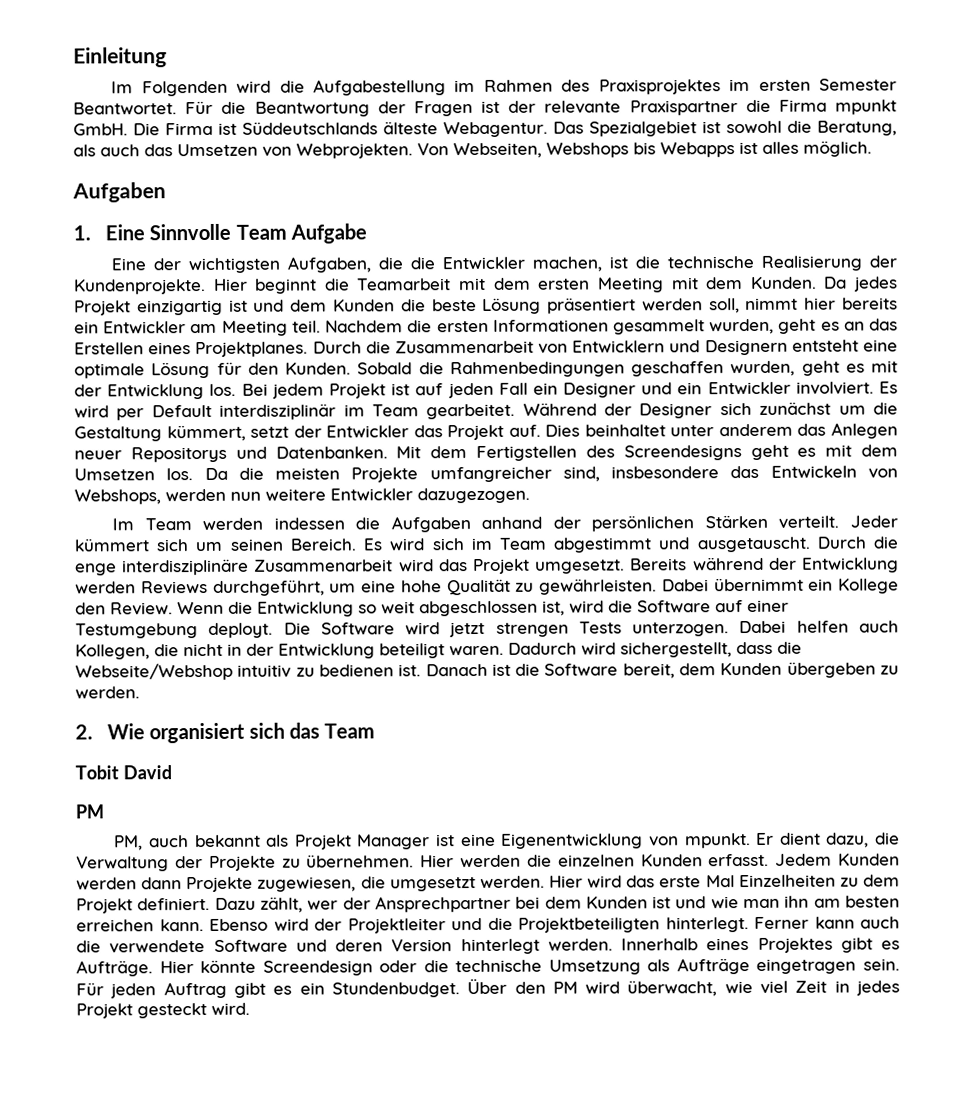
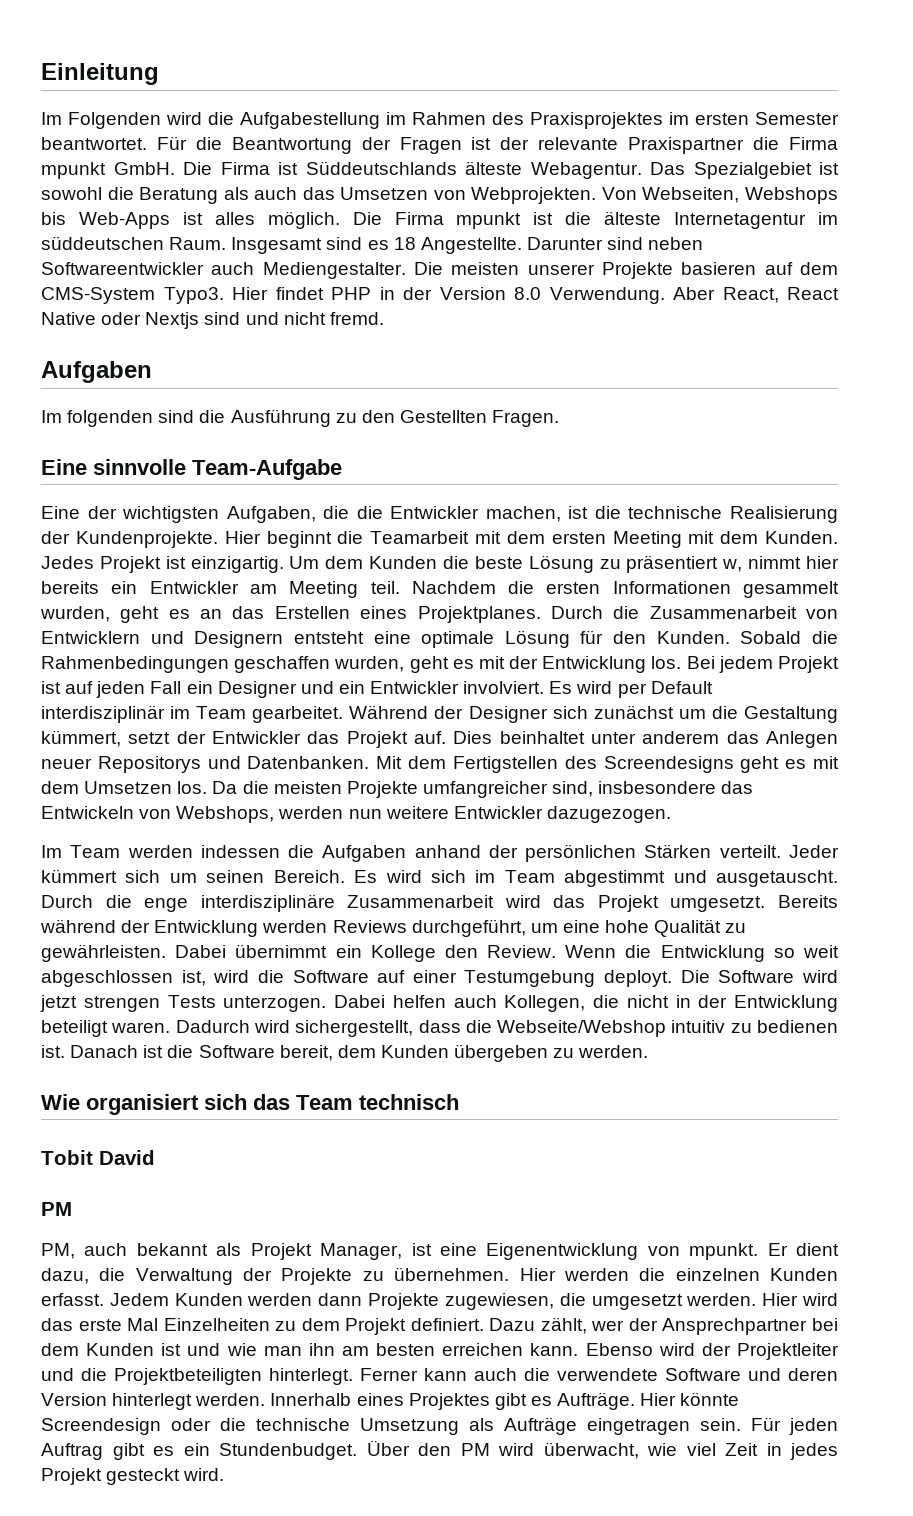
[73,102,177,115] Beantwortet. -> [41,137,147,150] beantwortet.
[817,120,897,136] Beratung, -> [139,187,219,204] Beratung
[660,142,735,158] Webapps -> [78,212,170,229] Web-Apps
[72,182,166,203] [73,223,368,244] // Aufgaben // 1. Eine Sinnvolle Team Aufgabe -> [352,211,838,229] [41,236,704,254] [41,262,839,279] [41,287,839,304] [41,312,384,329] [41,361,152,383] [41,409,560,427] [41,459,342,480] Die Firma mpunkt ist die älteste Internetagentur im süddeutschen Raum. Insgesamt sind es 18 Angestellte. Darunter sind neben Softwareentwickler auch Mediengestalter. Die meisten unserer Projekte basieren auf dem CMS-System Typo3. Hier findet PHP in der Version 8.0 Verwendung. Aber React, React Native oder Nextjs sind und nicht fremd. // Aufgaben // Im folgenden sind die Ausführung zu den Gestellten Fragen. // Eine sinnvolle Team-Aufgabe
[824,276,899,292] [74,299,285,316] Da jedes Projekt einzigartig ist und -> [41,556,320,573] Jedes Projekt ist einzigartig. Um
[547,297,740,314] präsentiert werden soll, -> [599,555,743,573] zu präsentiert w,
[75,724,93,740] 2. -> (649, 1051) none
(376, 731) none -> [359,1094,459,1110] technisch
[357,834,431,850] Manager -> [320,1243,403,1260] Manager,

